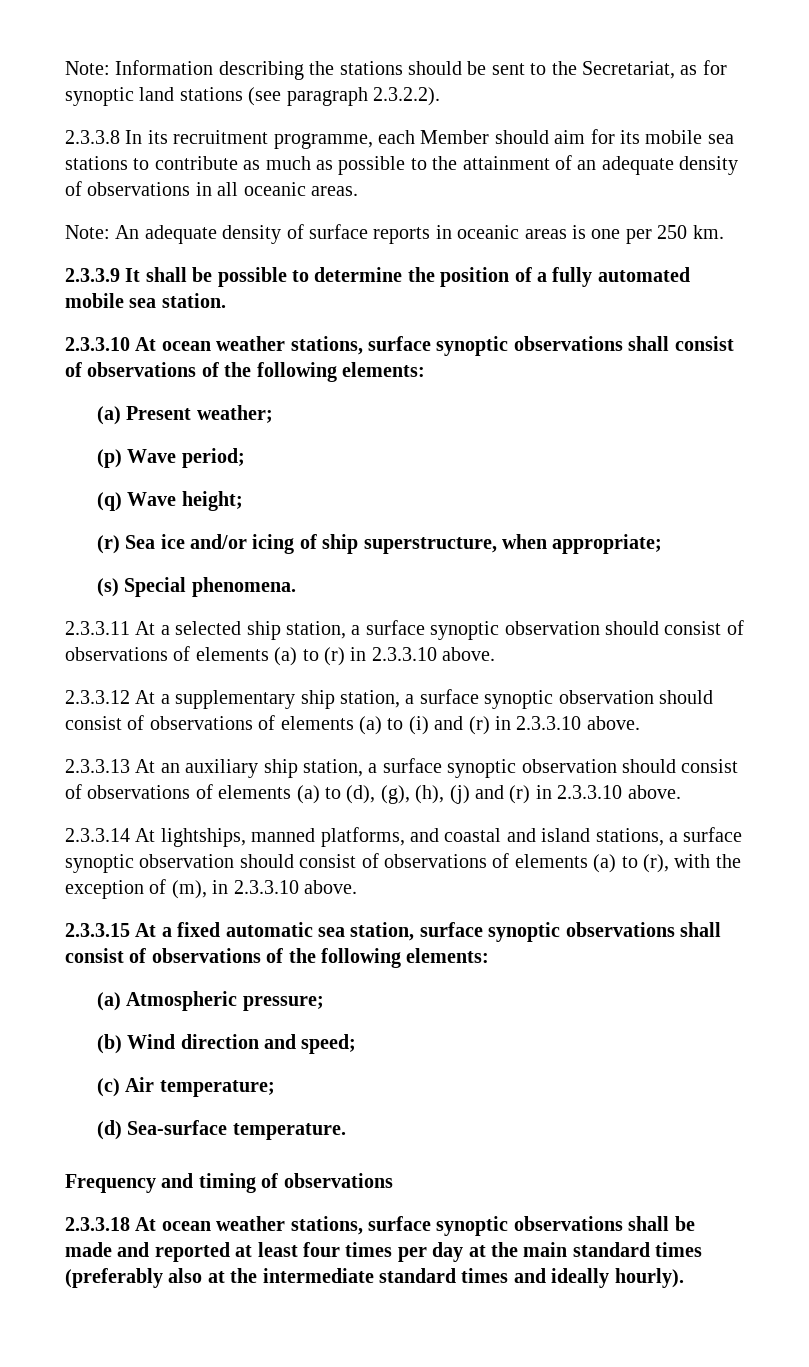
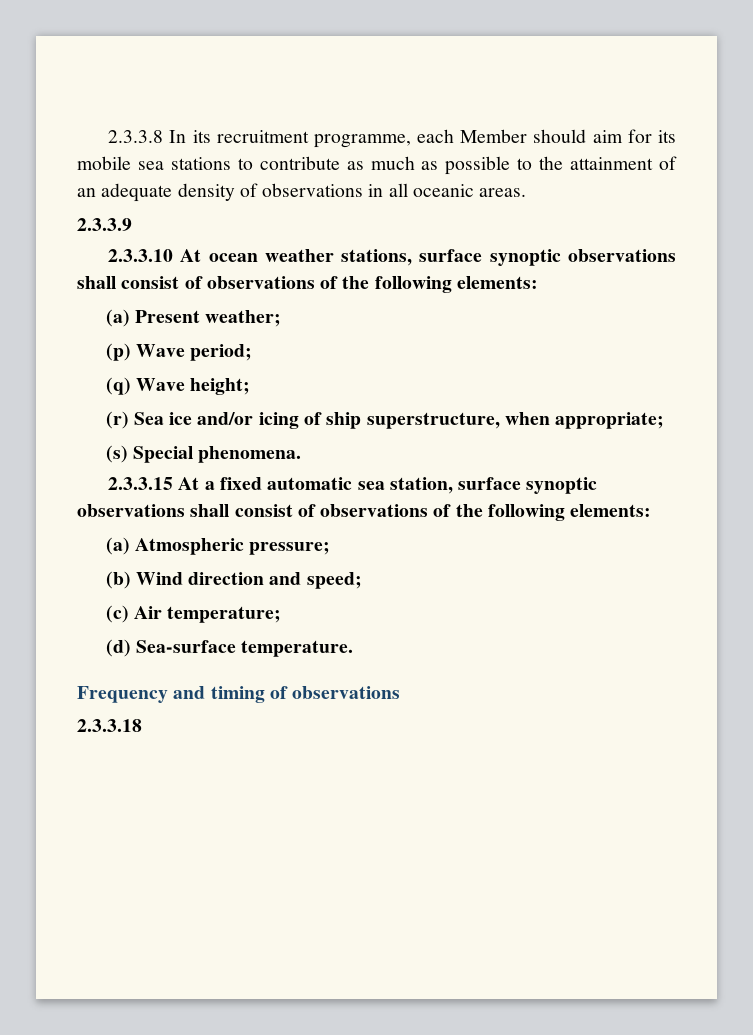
[65,60,727,80] [65,87,440,106] Note: Information describing the stations should be sent to the Secretariat, as for synoptic land stations (see paragraph 2.3.2.2). // -> (108, 136) none
[65,224,724,244] [65,267,690,287] [65,293,226,308] Note: An adequate density of surface reports in oceanic areas is one per 250 km. // 2.3.3.9 It shall be possible to determine the position of a fully automated mobile sea station. -> [77,218,132,231] 2.3.3.9
[65,620,744,640] [65,646,496,666] [65,689,713,709] [65,715,640,735] [65,758,739,778] [65,784,681,804] [65,827,743,847] [65,853,741,873] [65,879,357,899] // 2.3.3.11 At a selected ship station, a surface synoptic observation should consist of observations of elements (a) to (r) in 2.3.3.10 above. // 2.3.3.12 At a supplementary ship station, a surface synoptic observation should consist of observations of elements (a) to (i) and (r) in 2.3.3.10 above. // 2.3.3.13 At an auxiliary ship station, a surface synoptic observation should consist of observations of elements (a) to (d), (g), (h), (j) and (r) in 2.3.3.10 above. // 2.3.3.14 At lightships, manned platforms, and coastal and island stations, a surface synoptic observation should consist of observations of elements (a) to (r), with the exception of (m), in 2.3.3.10 above. -> (302, 454) none
[135,1216,695,1236] [65,1242,703,1262] [65,1268,684,1288] At ocean weather stations, surface synoptic observations shall be made and reported at least four times per day at the main standard times (preferably also at the intermediate standard times and ideally hourly). -> (142, 725) none

